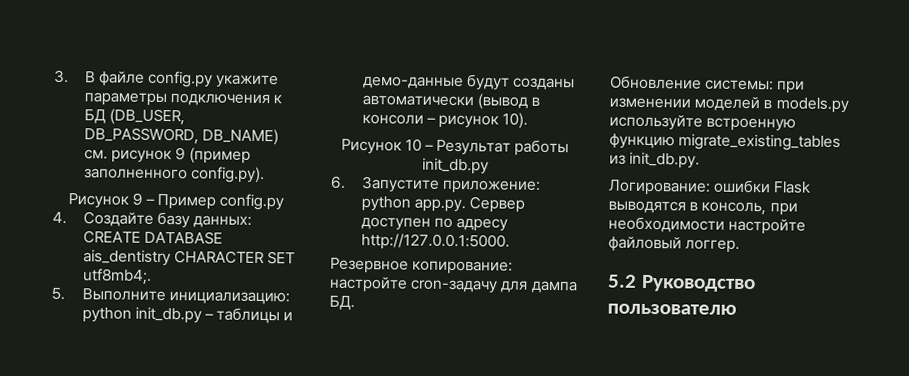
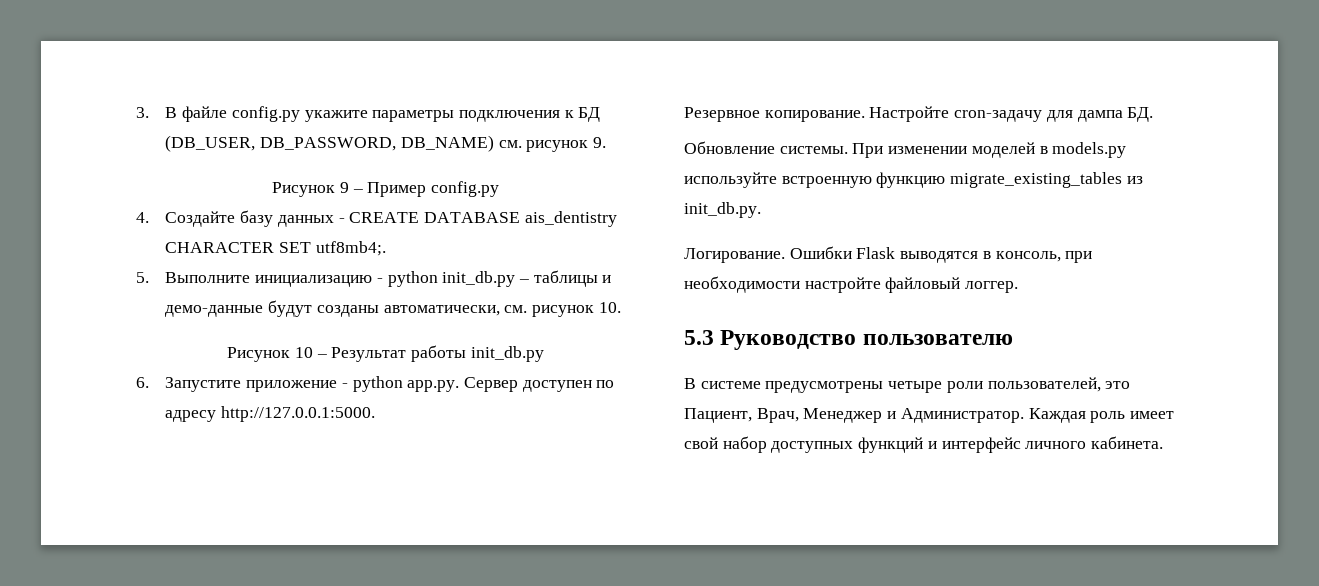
[174,147,252,164] [83,166,265,184] 9 (пример заполненного config.py). -> [592,137,606,148] 9.
[192,215,252,228] данных: -> [277,215,345,227] данных -
[168,291,290,305] инициализацию: -> [255,275,383,287] инициализацию -
[361,93,540,110] [361,112,529,129] автоматически (вывод в консоли – рисунок 10). -> [383,302,621,317] автоматически, см. рисунок 10.
[441,179,541,194] приложение: -> [246,380,348,392] приложение -
[412,260,514,275] [329,276,408,293] копирование: настройте -> [764,106,950,122] копирование. Настройте
[705,79,806,94] системы: при -> [779,143,884,158] системы. При
[608,179,772,196] Логирование: ошибки -> [684,246,852,263] Логирование. Ошибки
[607,274,637,288] 5.2 -> [684,330,714,345] 5.3
(737, 309) none -> [684,377,1131,393] [684,408,1175,423] [684,436,1164,453] // В системе предусмотрены четыре роли пользователей, это Пациент, Врач, Менеджер и Администратор. Каждая роль имеет свой набор доступных функций и интерфейс личного кабинета.

